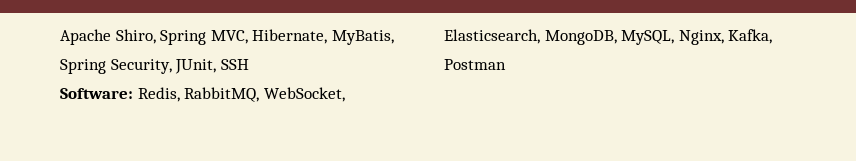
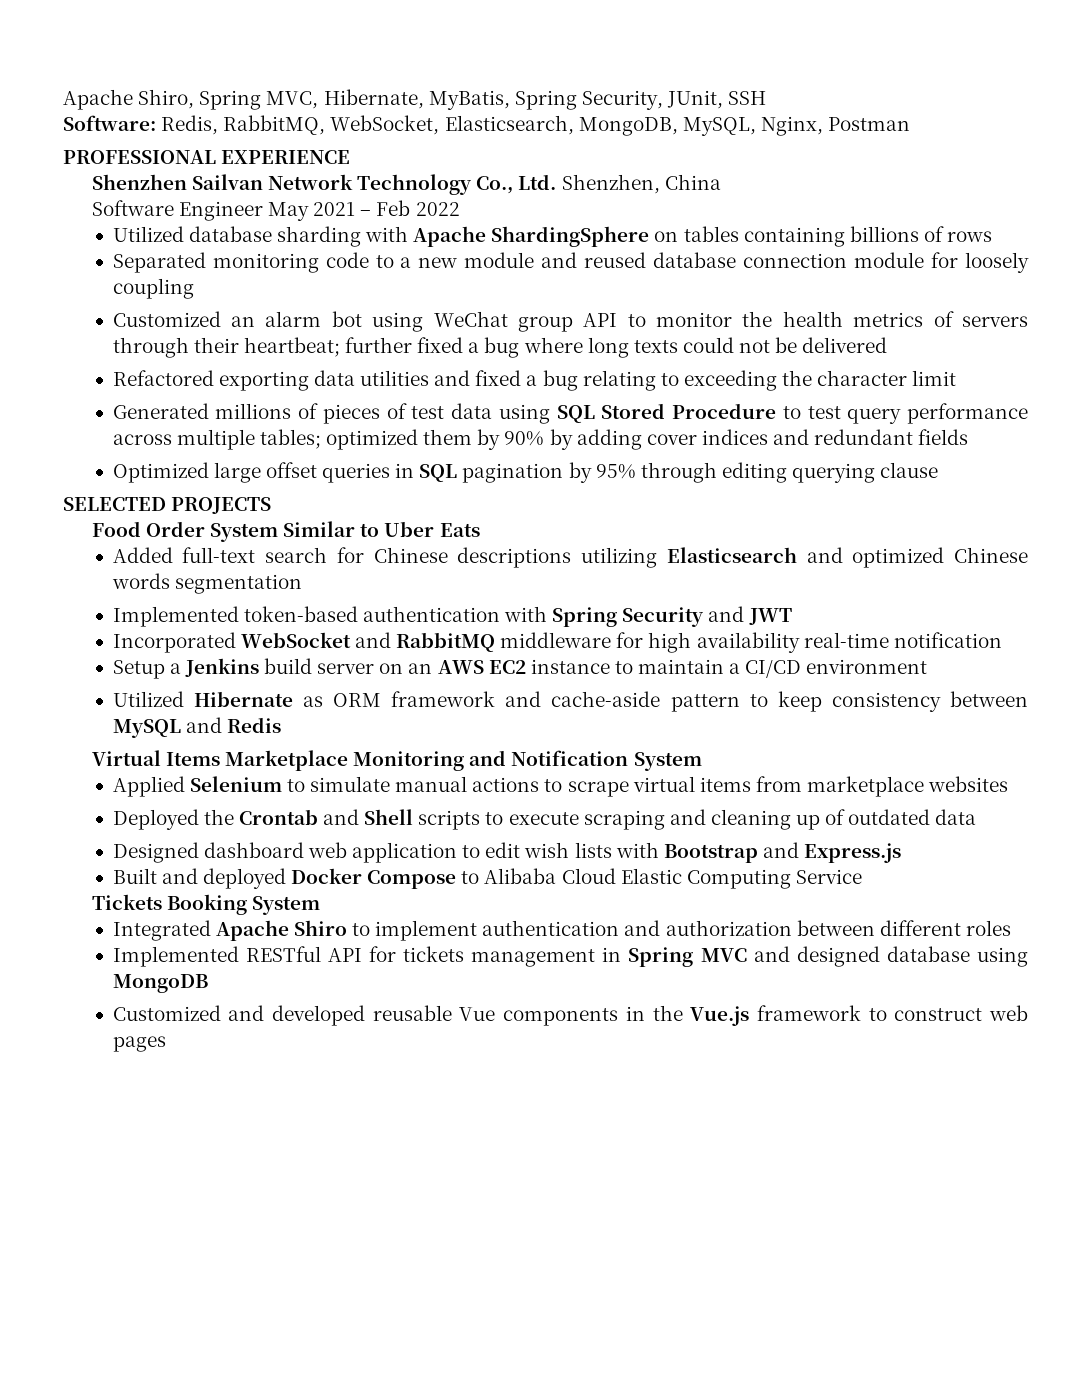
[728,29,773,44] Kafka, -> (823, 126) none
(506, 64) none -> [63,150,351,164] [91,174,721,195] [91,200,460,221] [112,226,993,247] [112,252,1029,273] [112,278,194,299] [112,311,1028,332] [112,337,888,358] [112,370,957,391] [112,403,1029,424] [112,429,969,450] [112,462,939,483] [63,497,272,514] [91,521,480,542] [112,547,1028,568] [111,573,302,594] [112,606,792,627] [112,632,1002,653] [112,658,928,679] [112,691,1029,712] [112,717,281,738] [91,750,702,771] [112,776,1009,797] [112,809,977,830] [112,842,902,863] [112,868,862,889] [91,894,321,915] [112,920,1011,941] [112,946,1029,967] [112,974,208,993] [112,1005,1029,1026] [112,1036,166,1052] // PROFESSIONAL EXPERIENCE // Shenzhen Sailvan Network Technology Co., Ltd. Shenzhen, China // Software Engineer May 2021 – Feb 2022 // Utilized database sharding with Apache ShardingSphere on tables containing billions of rows // Separated monitoring code to a new module and reused database connection module for loosely coupling // Customized an alarm bot using WeChat group API to monitor the health metrics of servers through their heartbeat; further fixed a bug where long texts could not be delivered // Refactored exporting data utilities and fixed a bug relating to exceeding the character limit // Generated millions of pieces of test data using SQL Stored Procedure to test query performance across multiple tables; optimized them by 90% by adding cover indices and redundant fields // Optimized large offset queries in SQL pagination by 95% through editing querying clause // SELECTED PROJECTS // Food Order System Similar to Uber Eats // Added full-text search for Chinese descriptions utilizing Elasticsearch and optimized Chinese words segmentation // Implemented token-based authentication with Spring Security and JWT // Incorporated WebSocket and RabbitMQ middleware for high availability real-time notification // Setup a Jenkins build server on an AWS EC2 instance to maintain a CI/CD environment // Utilized Hibernate as ORM framework and cache-aside pattern to keep consistency between MySQL and Redis // Virtual Items Marketplace Monitoring and Notification System // Applied Selenium to simulate manual actions to scrape virtual items from marketplace websites // Deployed the Crontab and Shell scripts to execute scraping and cleaning up of outdated data // Designed dashboard web application to edit wish lists with Bootstrap and Express.js // Built and deployed Docker Compose to Alibaba Cloud Elastic Computing Service // Tickets Booking System // Integrated Apache Shiro to implement authentication and authorization between different roles // Implemented RESTful API for tickets management in Spring MVC and designed database using MongoDB // Customized and developed reusable Vue components in the Vue.js framework to construct web pages

